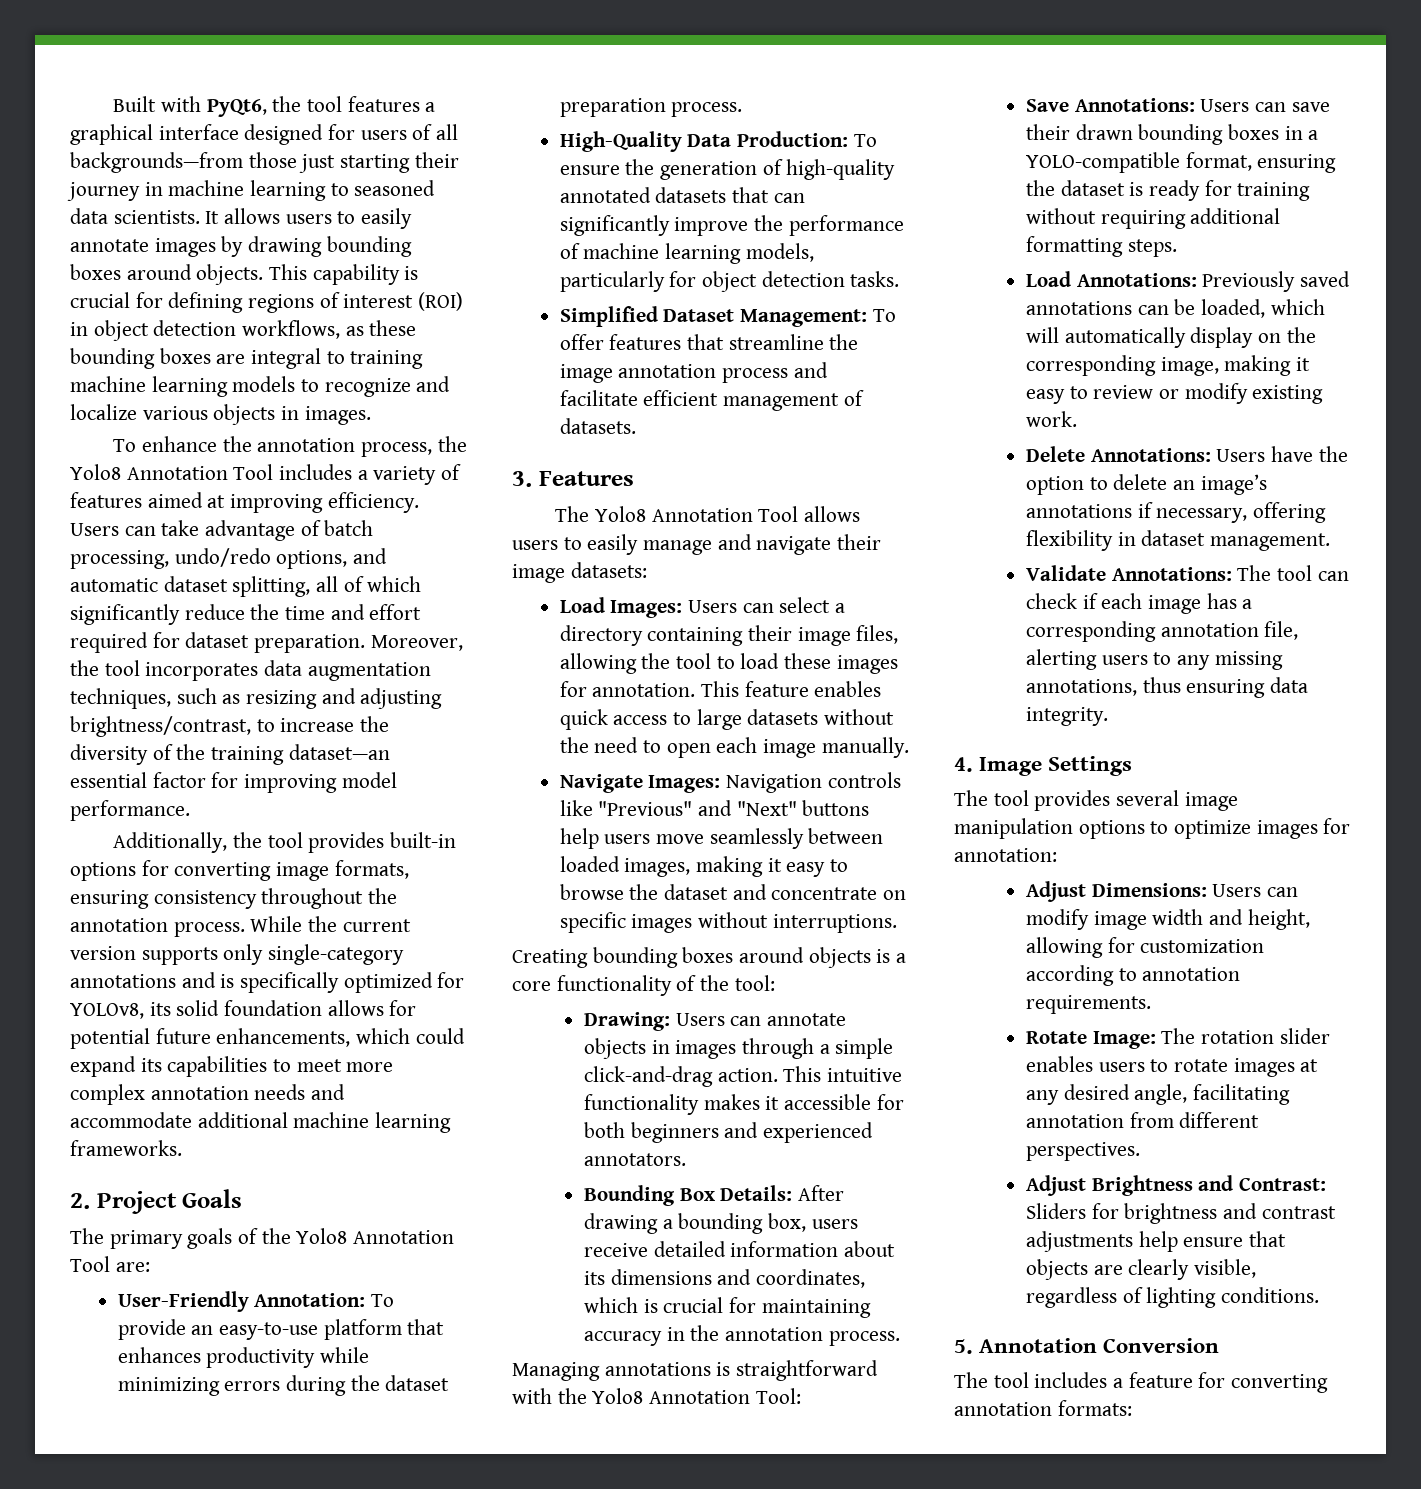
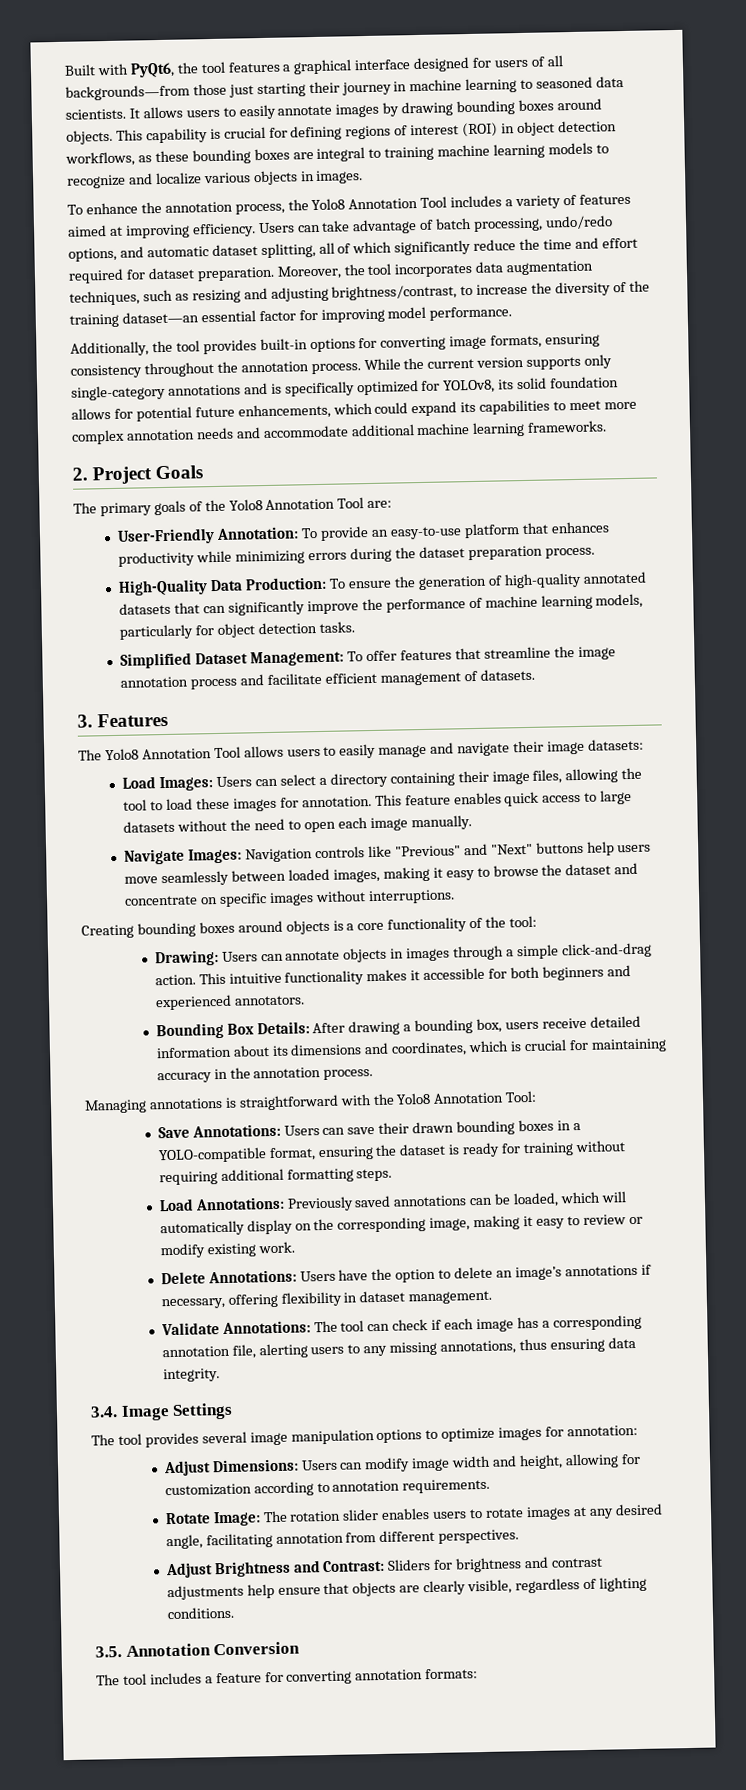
[954,757,973,772] 4. -> [90,1406,118,1418] 3.4.
[954,1339,973,1354] 5. -> [95,1646,122,1658] 3.5.

